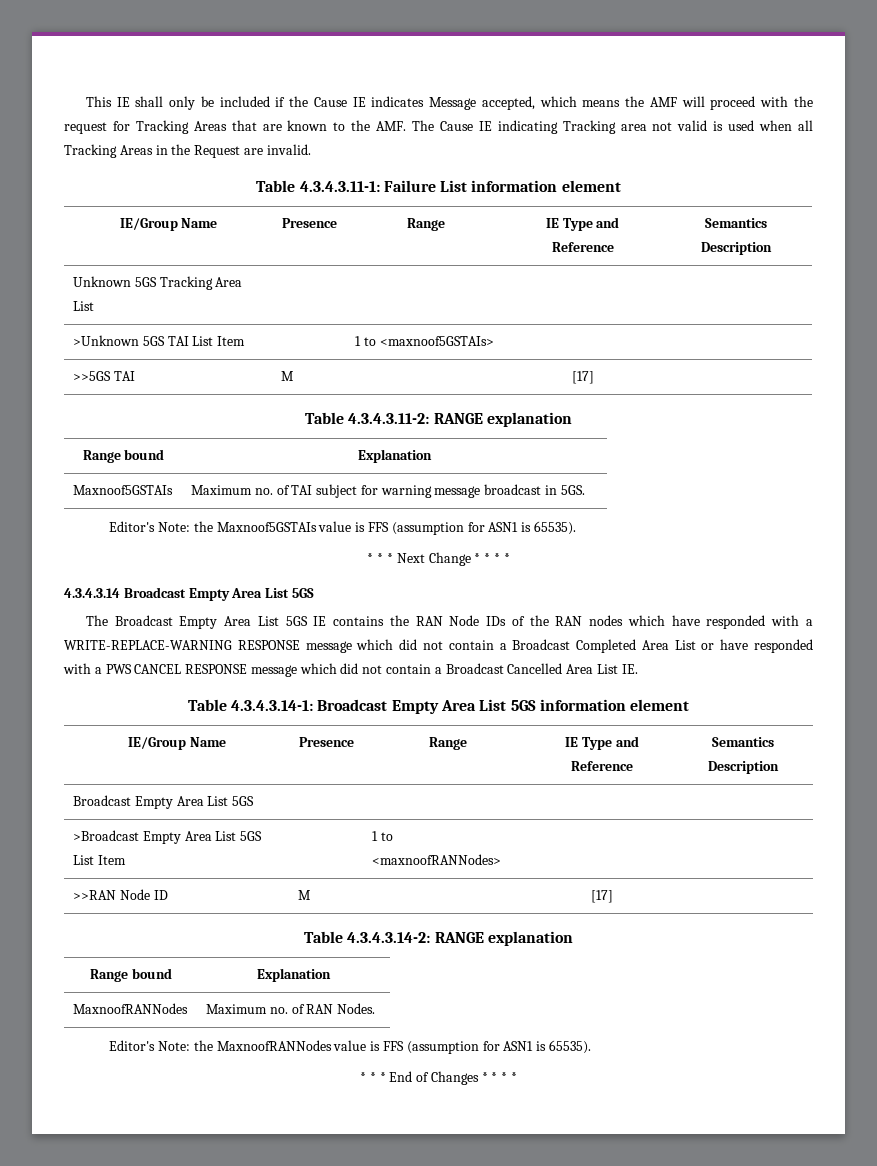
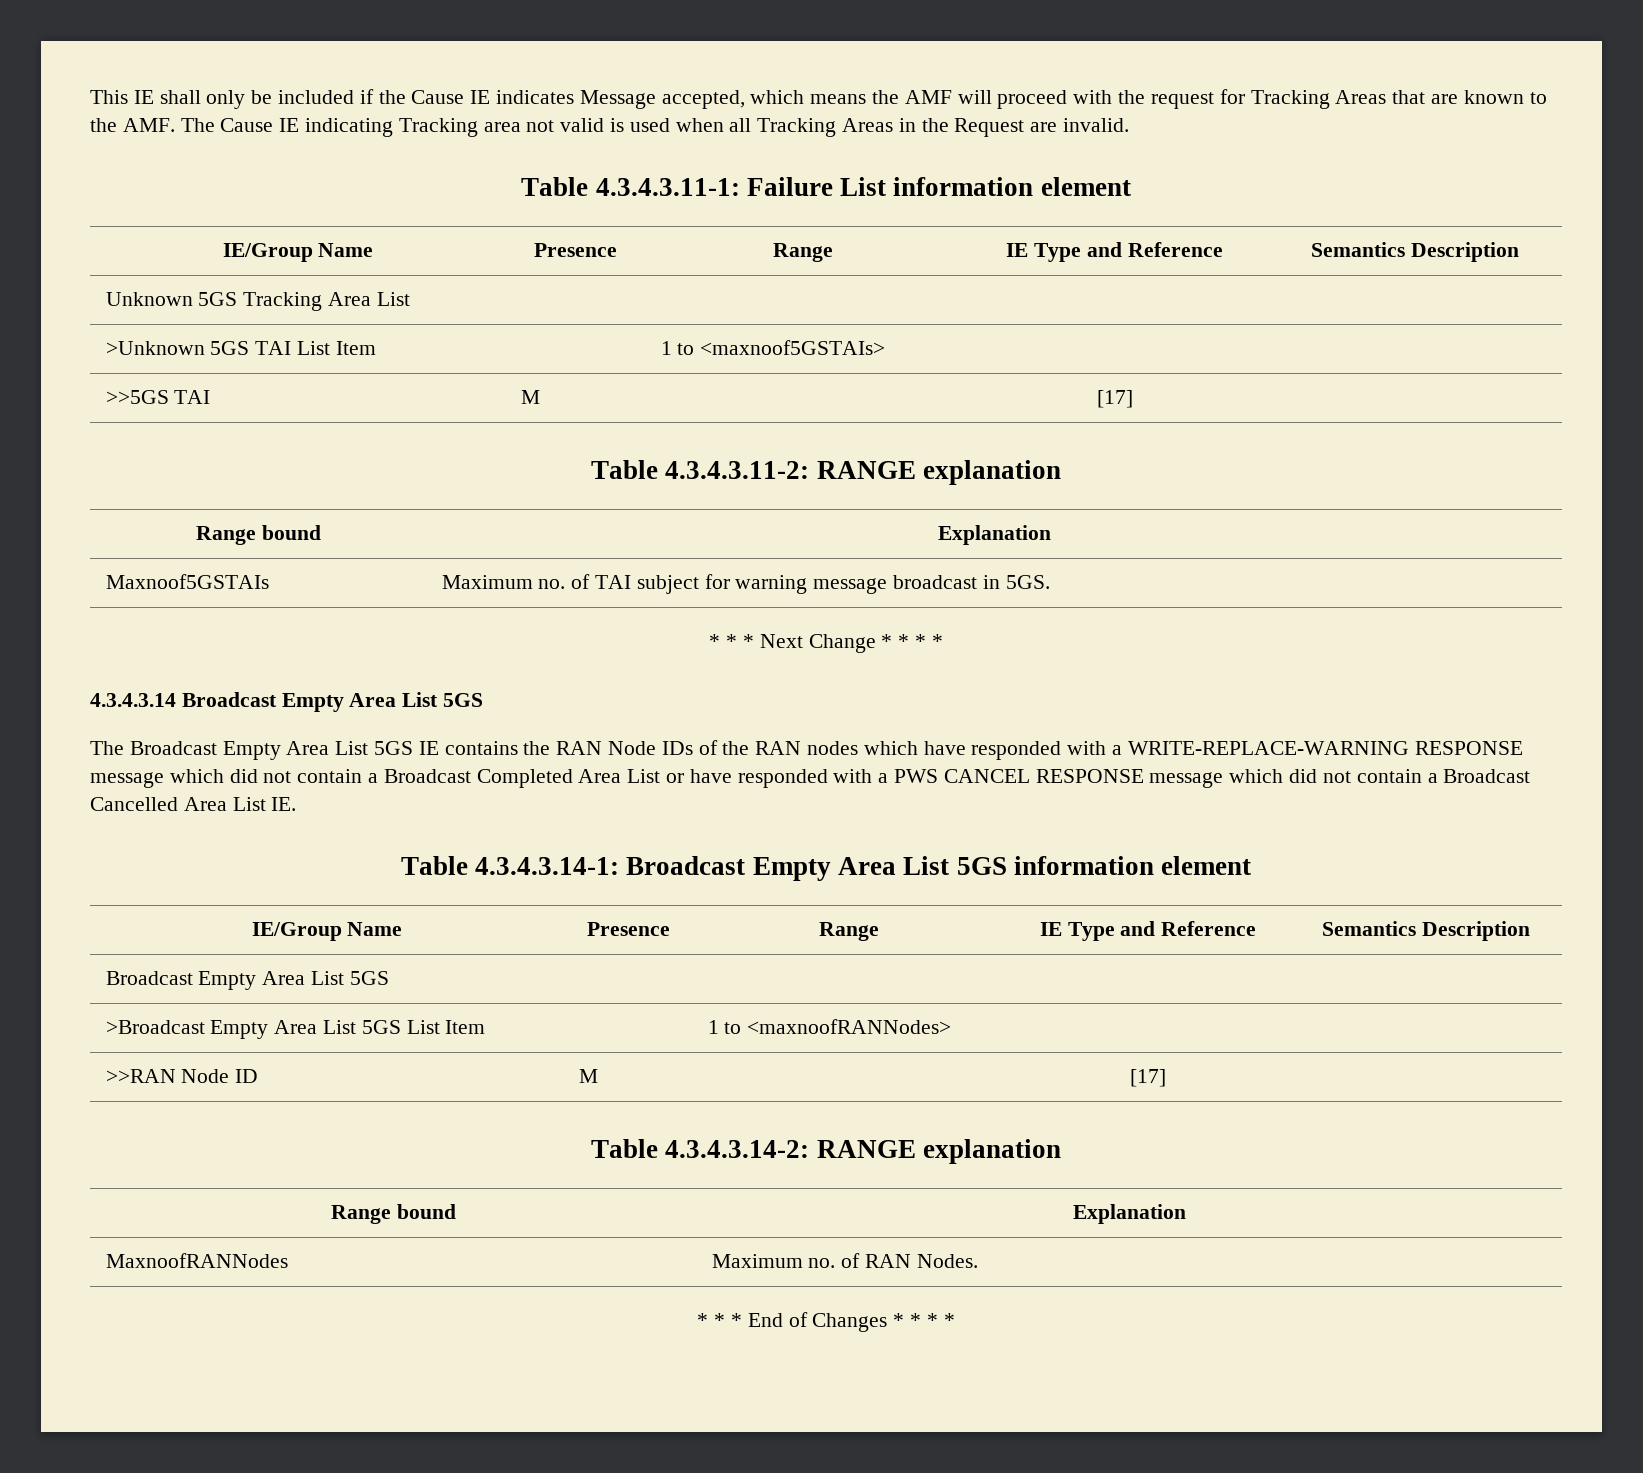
[109,521,576,535] // Editor's Note: the Maxnoof5GSTAIs value is FFS (assumption for ASN1 is 65535). -> (1050, 582) none
[109,1040,591,1054] // Editor's Note: the MaxnoofRANNodes value is FFS (assumption for ASN1 is 65535). -> (978, 1261) none

